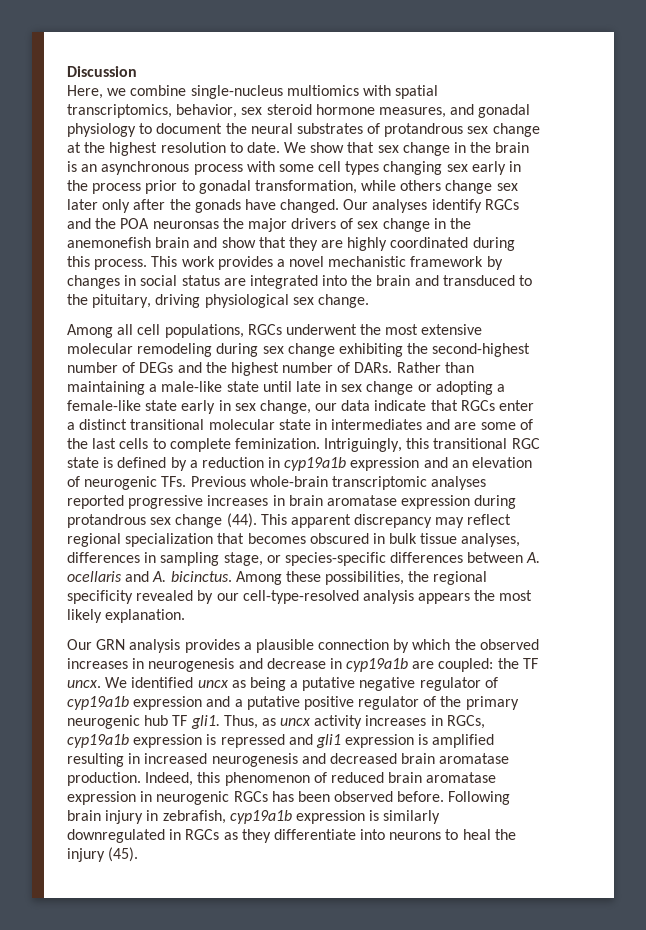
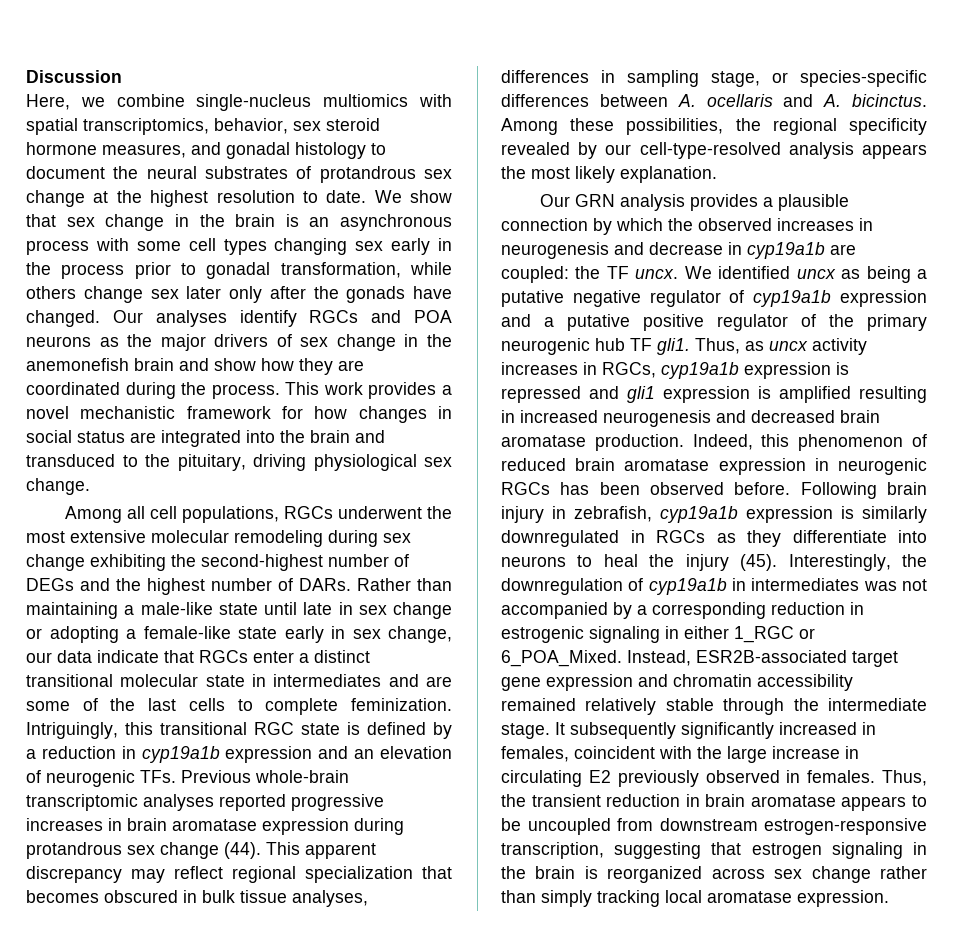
[67,123,136,137] physiology -> [295,142,366,159] histology
[95,218,219,229] the POA neuronsas -> [413,310,452,323] [26,336,119,347] POA neurons as
[258,237,286,248] that -> [261,358,294,371] how
[347,237,388,251] highly -> (364, 365) none
[67,256,90,267] this -> [181,382,207,395] the
[486,256,503,270] by -> [282,406,348,419] for how
(139, 854) none -> [788,554,927,571] [501,578,927,595] [501,602,864,619] [501,626,815,643] [501,650,898,667] [501,674,853,691] [501,698,927,715] [501,722,876,739] [501,746,859,763] [501,770,927,787] [501,794,927,811] [501,818,927,835] [501,842,927,859] [501,866,927,883] [501,890,889,907] Interestingly, the downregulation of cyp19a1b in intermediates was not accompanied by a corresponding reduction in estrogenic signaling in either 1_RGC or 6_POA_Mixed. Instead, ESR2B-associated target gene expression and chromatin accessibility remained relatively stable through the intermediate stage. It subsequently significantly increased in females, coincident with the large increase in circulating E2 previously observed in females. Thus, the transient reduction in brain aromatase appears to be uncoupled from downstream estrogen-responsive transcription, suggesting that estrogen signaling in the brain is reorganized across sex change rather than simply tracking local aromatase expression.

